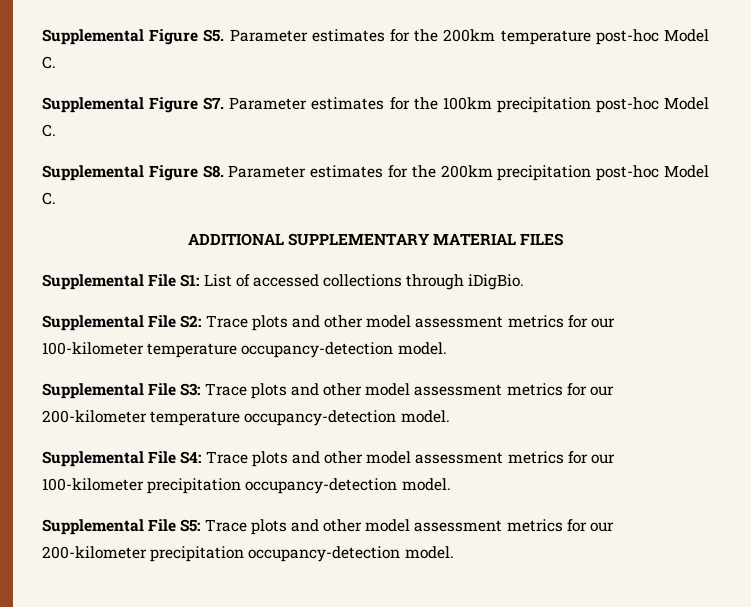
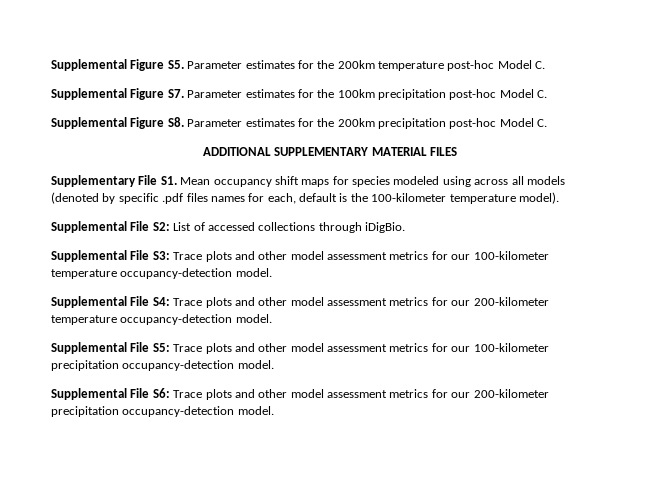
[42,274,200,290] // Supplemental File S1: -> [51,175,565,187] [51,192,559,204] [51,221,170,233] // Supplementary File S1. Mean occupancy shift maps for species modeled using across all models (denoted by specific .pdf files names for each, default is the 100-kilometer temperature model). // Supplemental File S2:
[180,315,202,328] S2: -> [152,251,170,260] S3:
[180,383,201,396] S3: -> [152,297,170,306] S4:
[180,451,202,464] S4: -> [152,343,170,352] S5:
[180,519,201,532] S5: -> [152,388,170,398] S6:

